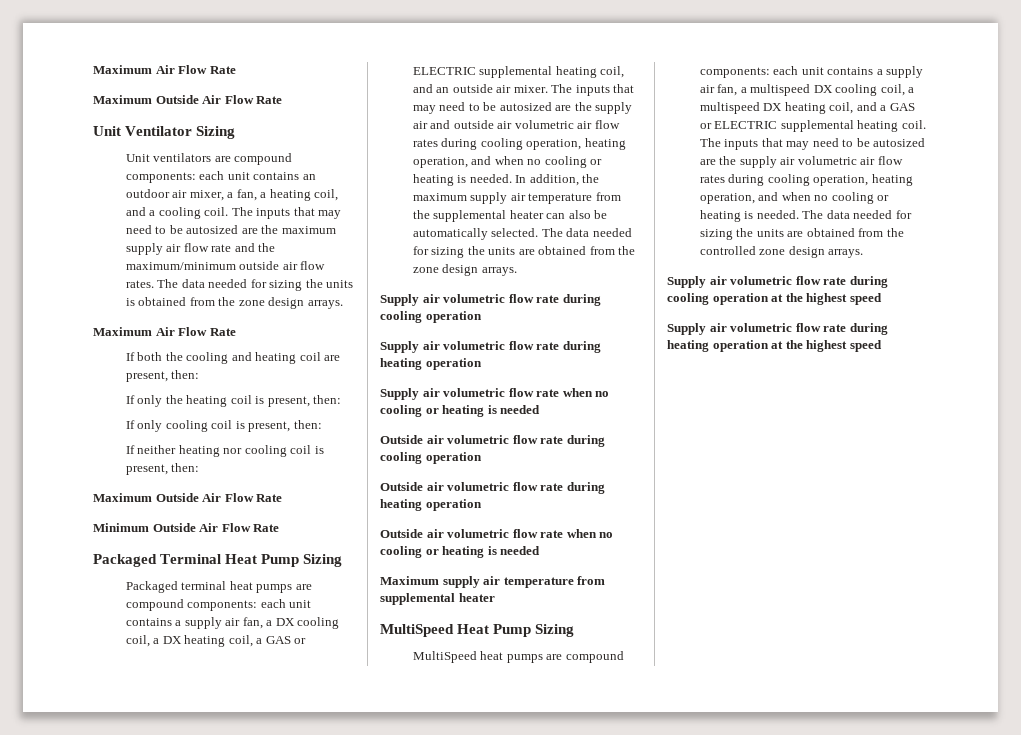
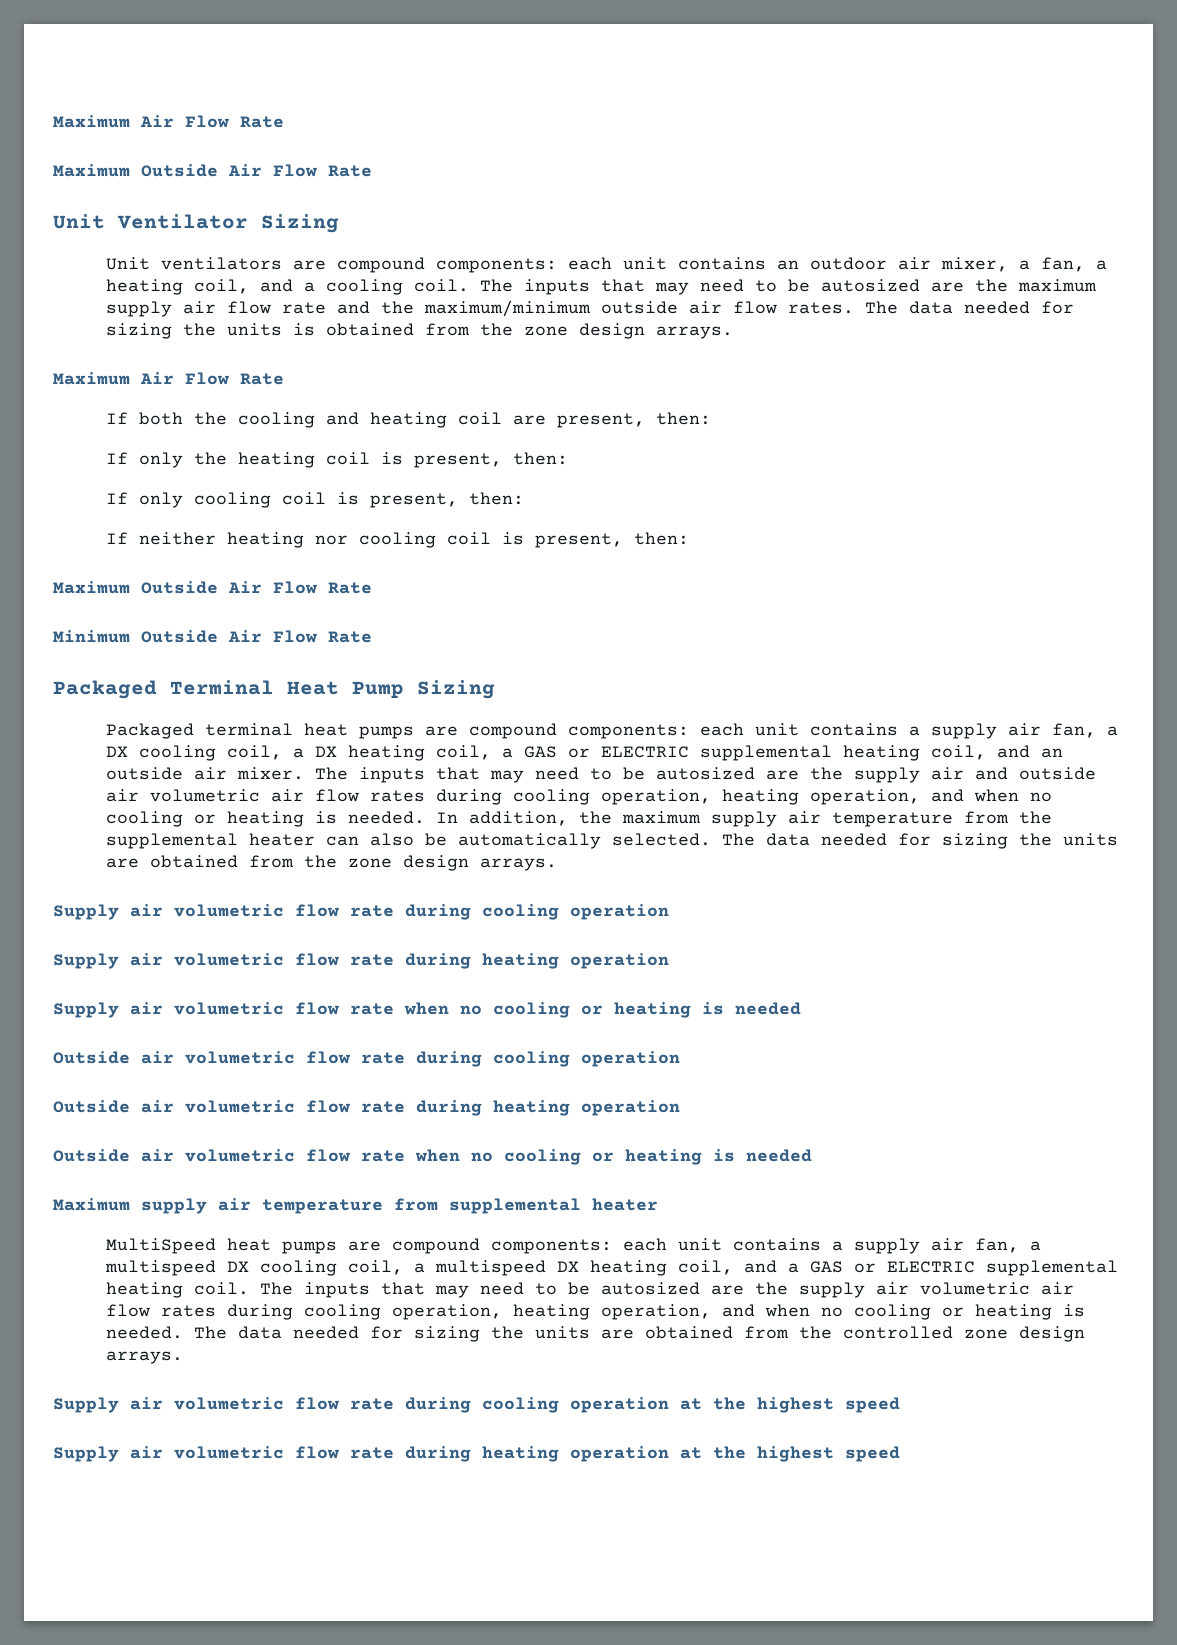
[380,624,575,637] // MultiSpeed Heat Pump Sizing -> (658, 1204) none

